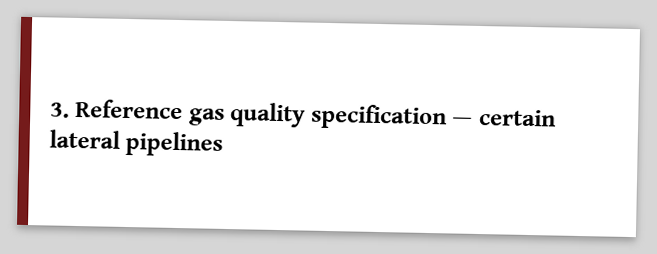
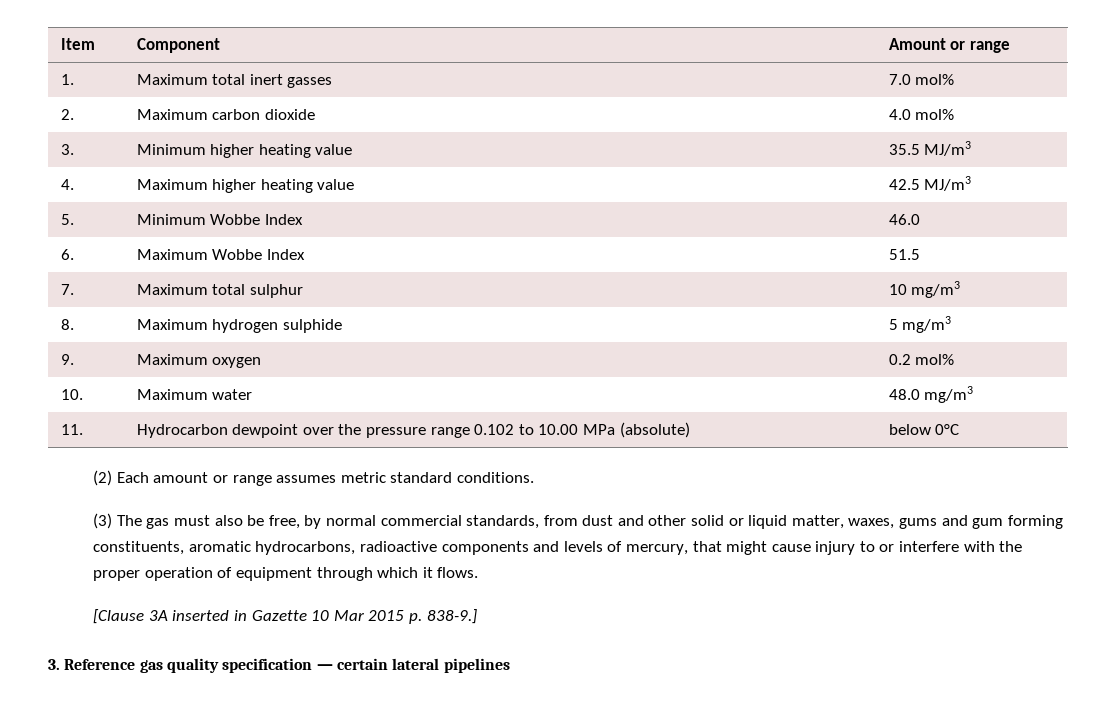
(50, 110) none -> [60,38,95,50] [136,38,220,53] [888,38,1010,53] [60,74,74,85] [136,74,333,88] [888,74,955,85] [60,109,74,120] [136,109,315,120] [888,109,955,120] [60,144,74,155] [136,144,353,158] [888,141,972,156] [60,179,74,190] [136,179,355,193] [888,176,972,191] [60,214,74,225] [136,214,303,225] [888,214,920,225] [60,249,74,260] [136,249,305,260] [888,249,920,260] [60,284,74,295] [136,284,303,298] [888,281,961,298] [60,319,74,330] [136,319,342,333] [888,316,952,333] [60,354,74,365] [136,354,262,368] [888,354,955,365] [60,389,83,400] [136,389,253,400] [888,386,974,403] [60,424,83,435] [136,422,690,438] [888,424,960,435] [93,470,534,486] [93,513,1063,529] [93,541,1023,555] [93,567,479,581] [93,609,477,624] Item | Component | Amount or range // 1. | Maximum total inert gasses | 7.0 mol% // 2. | Maximum carbon dioxide | 4.0 mol% // 3. | Minimum higher heating value | 35.5 MJ/m3 // 4. | Maximum higher heating value | 42.5 MJ/m3 // 5. | Minimum Wobbe Index | 46.0 // 6. | Maximum Wobbe Index | 51.5 // 7. | Maximum total sulphur | 10 mg/m3 // 8. | Maximum hydrogen sulphide | 5 mg/m3 // 9. | Maximum oxygen | 0.2 mol% // 10. | Maximum water | 48.0 mg/m3 // 11. | Hydrocarbon dewpoint over the pressure range 0.102 to 10.00 MPa (absolute) | below 0°C // (2) Each amount or range assumes metric standard conditions. // (3) The gas must also be free, by normal commercial standards, from dust and other solid or liquid matter, waxes, gums and gum forming constituents, aromatic hydrocarbons, radioactive components and levels of mercury, that might cause injury to or interfere with the proper operation of equipment through which it flows. // [Clause 3A inserted in Gazette 10 Mar 2015 p. 838-9.] //

